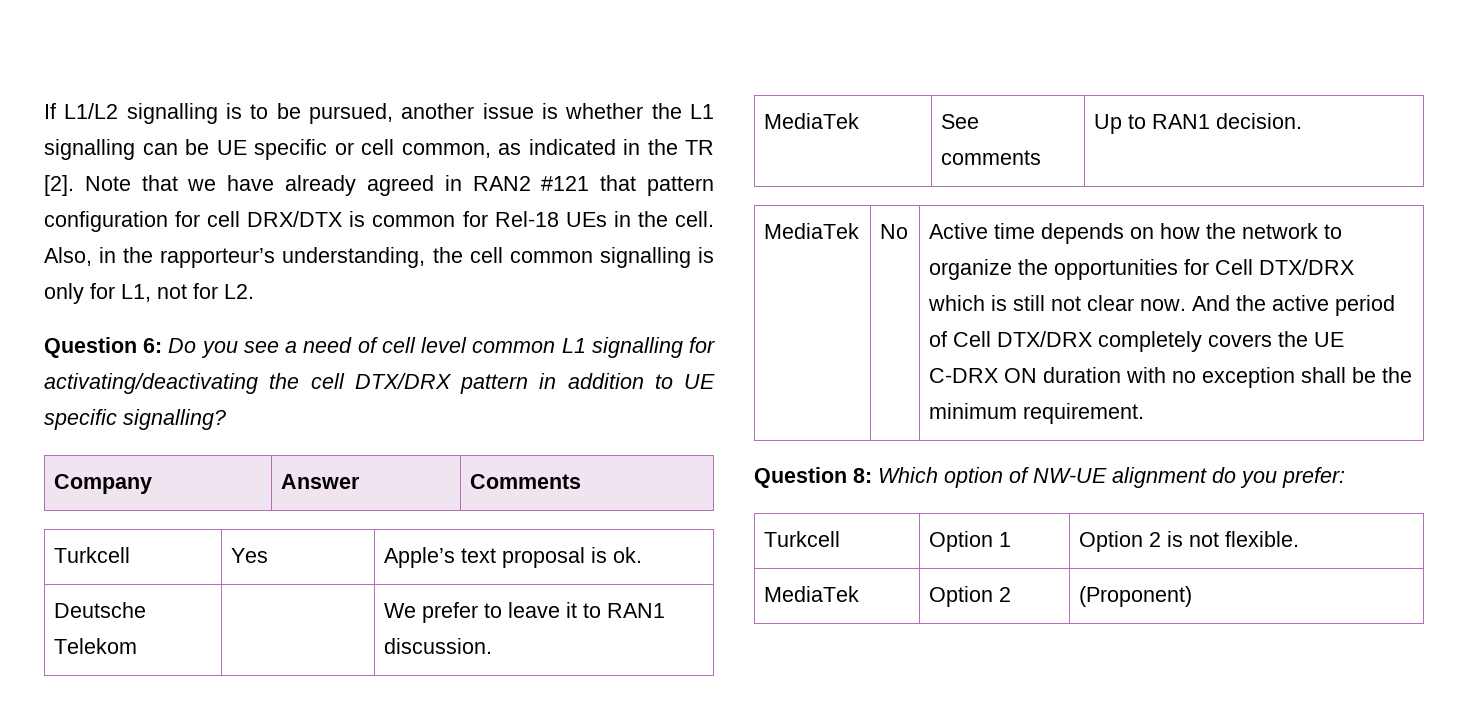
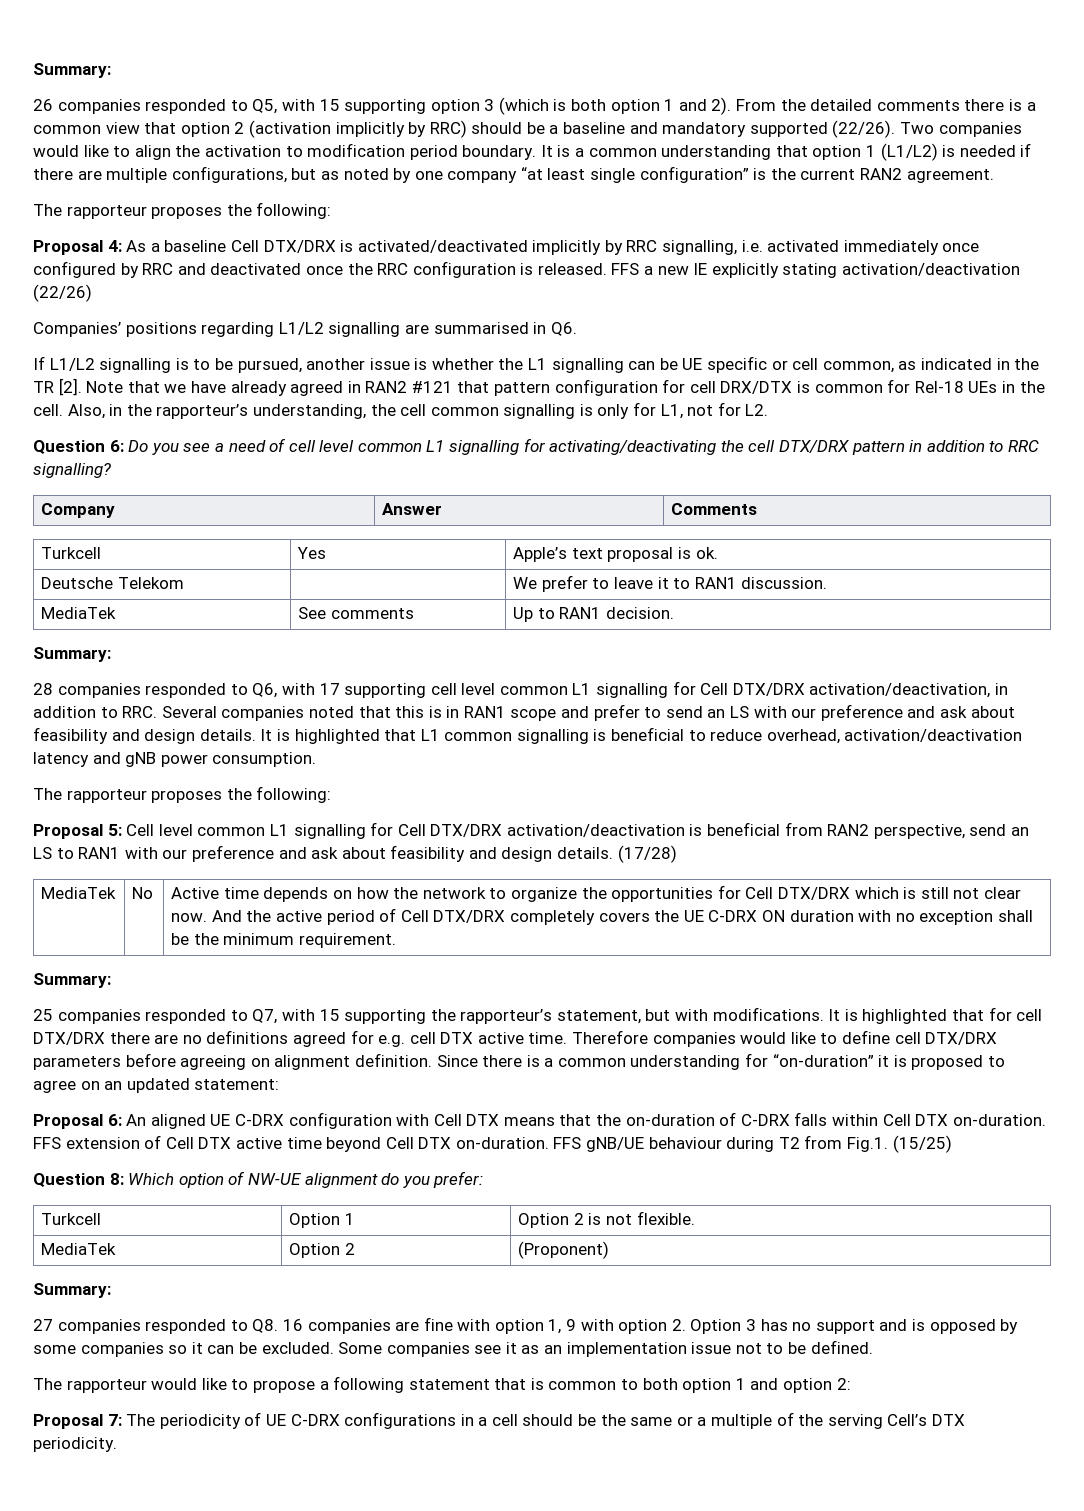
(44, 111) none -> [33,63,111,78] [33,97,1036,115] [33,120,1022,138] [33,143,1032,161] [33,166,994,183] [33,202,332,219] [33,240,980,255] [33,261,1021,278] [33,284,92,302] [33,322,577,337] Summary: // 26 companies responded to Q5, with 15 supporting option 3 (which is both option 1 and 2). From the detailed comments there is a common view that option 2 (activation implicitly by RRC) should be a baseline and mandatory supported (22/26). Two companies would like to align the activation to modification period boundary. It is a common understanding that option 1 (L1/L2) is needed if there are multiple configurations, but as noted by one company “at least single configuration” is the current RAN2 agreement. // The rapporteur proposes the following: // Proposal 4: As a baseline Cell DTX/DRX is activated/deactivated implicitly by RRC signalling, i.e. activated immediately once configured by RRC and deactivated once the RRC configuration is released. FFS a new IE explicitly stating activation/deactivation (22/26) // Companies’ positions regarding L1/L2 signalling are summarised in Q6. //
[684,374,715,389] [44,409,117,430] UE specific -> [1007,440,1039,452] RRC
(1303, 121) none -> [33,647,111,662] [33,681,1009,698] [33,704,1015,721] [33,727,1023,744] [33,752,317,767] [33,786,332,803] [33,822,1030,839] [33,845,677,863] // Summary: // 28 companies responded to Q6, with 17 supporting cell level common L1 signalling for Cell DTX/DRX activation/deactivation, in addition to RRC. Several companies noted that this is in RAN1 scope and prefer to send an LS with our preference and ask about feasibility and design details. It is highlighted that L1 common signalling is beneficial to reduce overhead, activation/deactivation latency and gNB power consumption. // The rapporteur proposes the following: // Proposal 5: Cell level common L1 signalling for Cell DTX/DRX activation/deactivation is beneficial from RAN2 perspective, send an LS to RAN1 with our preference and ask about feasibility and design details. (17/28)
(1145, 413) none -> [33,973,111,988] [33,1007,1043,1024] [33,1030,998,1047] [33,1053,1006,1070] [33,1078,280,1093] [33,1112,1046,1129] [33,1135,952,1153] // Summary: // 25 companies responded to Q7, with 15 supporting the rapporteur’s statement, but with modifications. It is highlighted that for cell DTX/DRX there are no definitions agreed for e.g. cell DTX active time. Therefore companies would like to define cell DTX/DRX parameters before agreeing on alignment definition. Since there is a common understanding for “on-duration” it is proposed to agree on an updated statement: // Proposal 6: An aligned UE C-DRX configuration with Cell DTX means that the on-duration of C-DRX falls within Cell DTX on-duration. FFS extension of Cell DTX active time beyond Cell DTX on-duration. FFS gNB/UE behaviour during T2 from Fig.1. (15/25)
(1193, 596) none -> [33,1283,111,1298] [33,1317,1019,1334] [33,1340,873,1357] [33,1376,851,1393] [33,1412,965,1429] [33,1437,117,1452] // Summary: // 27 companies responded to Q8. 16 companies are fine with option 1, 9 with option 2. Option 3 has no support and is opposed by some companies so it can be excluded. Some companies see it as an implementation issue not to be defined. // The rapporteur would like to propose a following statement that is common to both option 1 and option 2: // Proposal 7: The periodicity of UE C-DRX configurations in a cell should be the same or a multiple of the serving Cell’s DTX periodicity.

